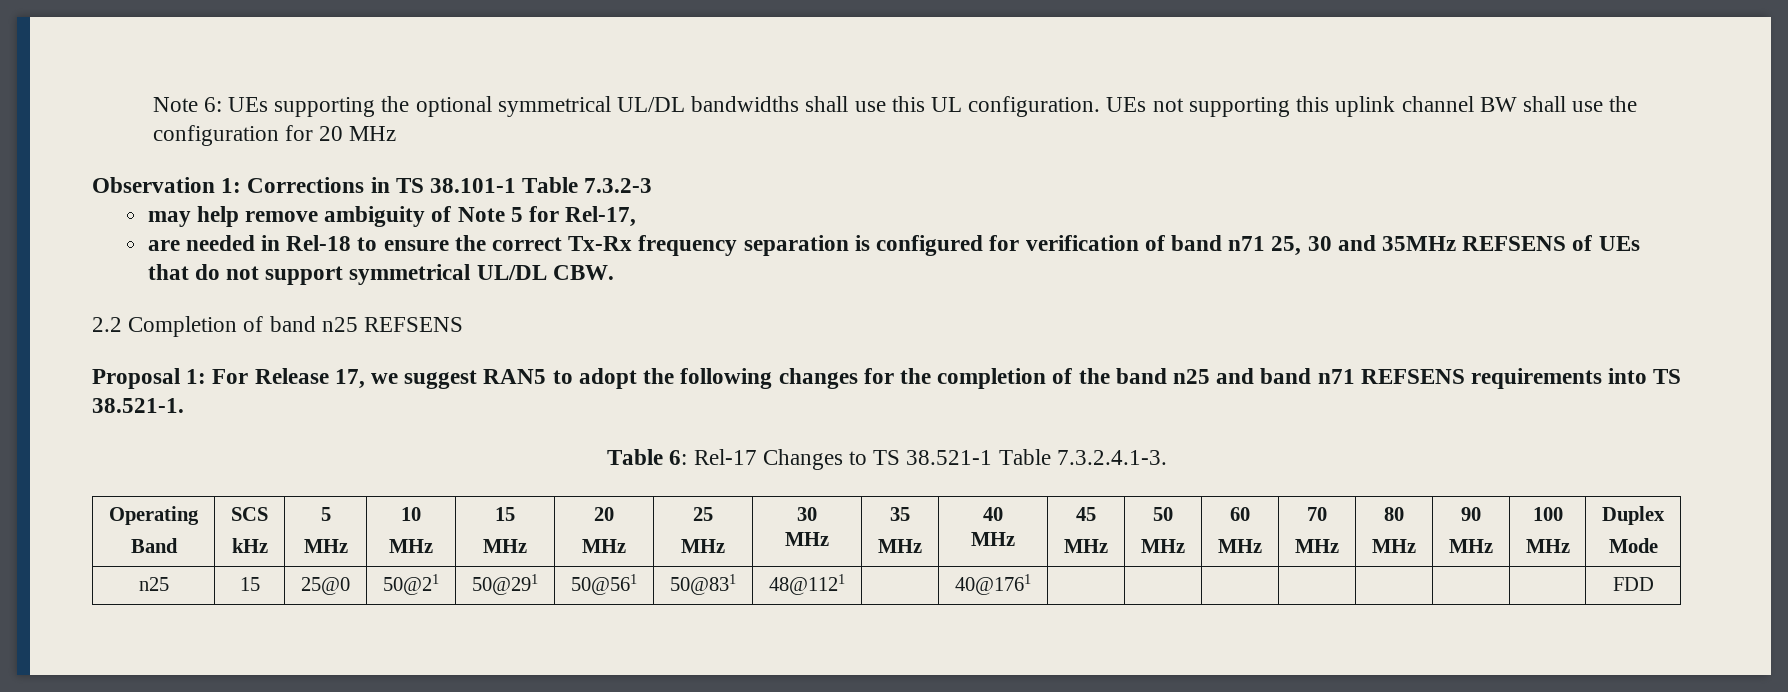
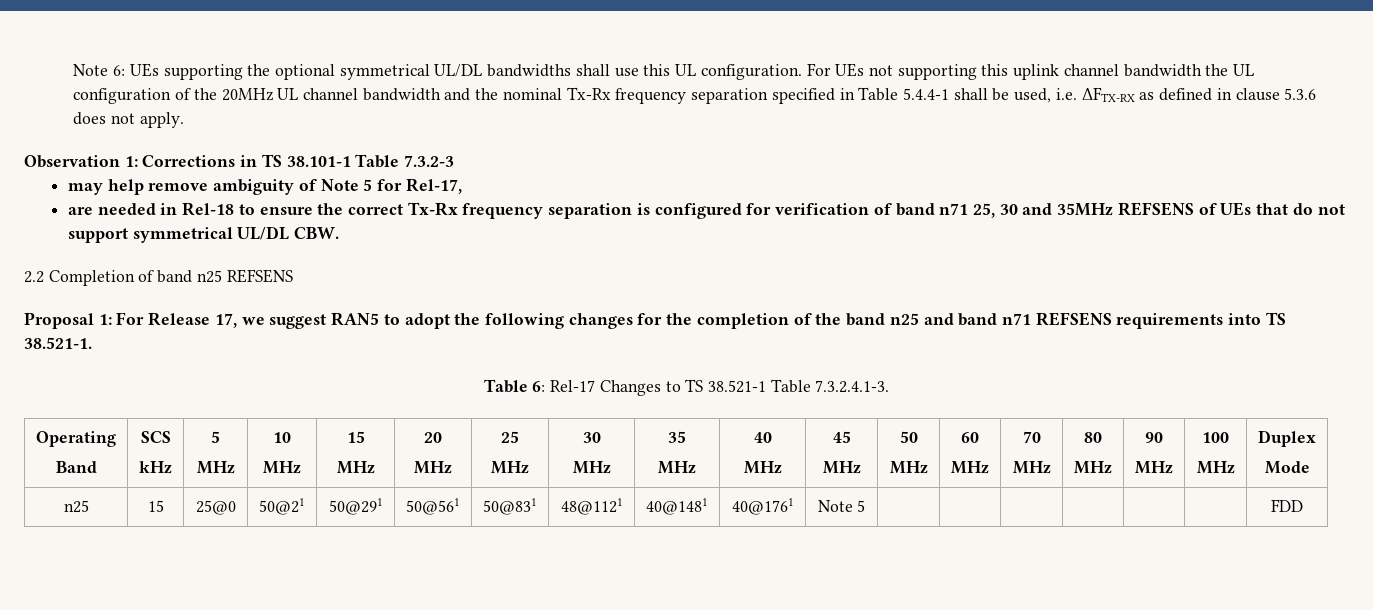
(1101, 106) none -> [806,63,831,76] For
[1479,96,1638,112] [152,125,397,146] BW shall use the configuration for 20 MHz -> [1123,64,1255,77] [73,87,1317,104] [73,112,184,128] bandwidth the UL configuration of the 20MHz UL channel bandwidth and the nominal Tx-Rx frequency separation specified in Table 5.4.4-1 shall be used, i.e. ΔFTX-RX as defined in clause 5.3.6 does not apply.
(845, 584) none -> [646,498,708,515] 40@1481
(1031, 584) none -> [817,500,866,512] Note 5

